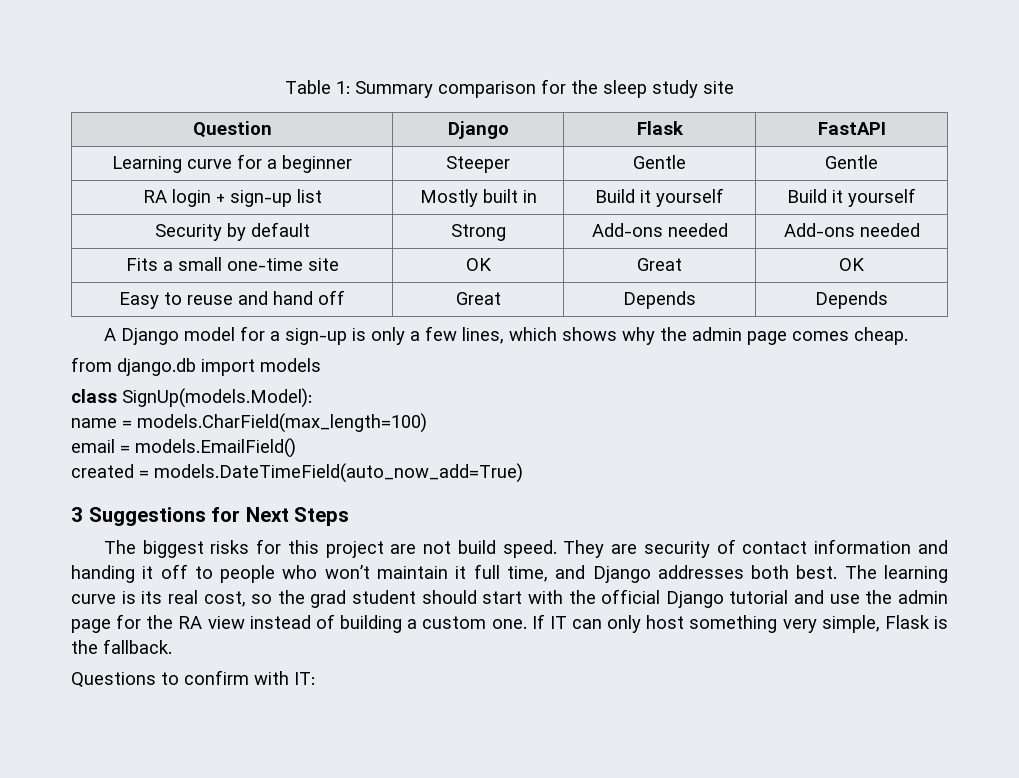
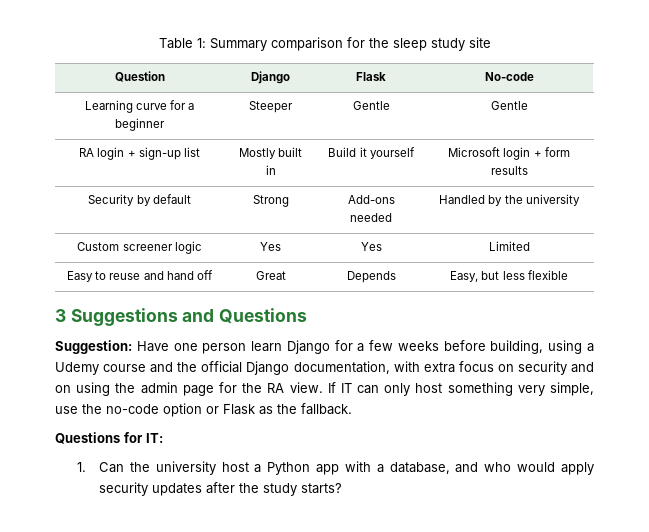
[817,122,886,135] FastAPI -> [484,72,534,81] No-code
[787,188,916,207] Build it yourself -> [448,147,570,160] [490,166,528,175] Microsoft login + form results
[783,223,920,237] [125,257,339,271] [465,258,492,271] [637,258,682,271] [839,258,865,271] Add-ons needed // Fits a small one-time site | OK | Great | OK -> [439,194,580,206] [77,241,202,254] [260,242,281,251] [360,242,382,251] [488,241,530,251] Handled by the university // Custom screener logic | Yes | Yes | Limited
[815,291,888,309] [103,326,908,345] [71,357,321,376] [71,388,312,408] [71,413,427,433] [71,438,296,458] [71,463,523,483] [71,507,350,526] [103,539,949,558] [71,564,948,583] [71,589,860,608] Depends // A Django model for a sign-up is only a few lines, which shows why the admin page comes cheap. // from django.db import models // class SignUp(models.Model): // name = models.CharField(max_length=100) // email = models.EmailField() // created = models.DateTimeField(auto_now_add=True) // 3 Suggestions for Next Steps // The biggest risks for this project are not build speed. They are security of contact information and handing it off to people who won’t maintain it full time, and Django addresses both best. The learning curve is its real cost, so the grad student should start with the official Django tutorial and use -> [450,270,568,282] [55,308,308,326] [55,340,594,354] [55,361,594,375] [55,382,111,396] Easy, but less flexible // 3 Suggestions and Questions // Suggestion: Have one person learn Django for a few weeks before building, using a Udemy course and the official Django documentation, with extra focus on security and on using
[207,614,527,633] view instead of building a custom one. -> [289,382,323,393] view.
[884,615,948,629] [71,639,172,654] [71,670,315,688] Flask is the fallback. // Questions to confirm with IT: -> [55,403,352,417] [55,432,163,444] [76,461,595,475] [98,482,342,496] use the no-code option or Flask as the fallback. // Questions for IT: // 1. Can the university host a Python app with a database, and who would apply security updates after the study starts?

